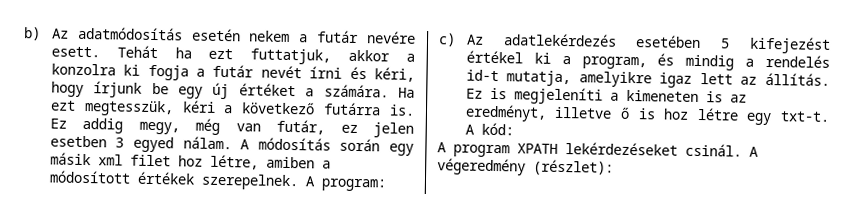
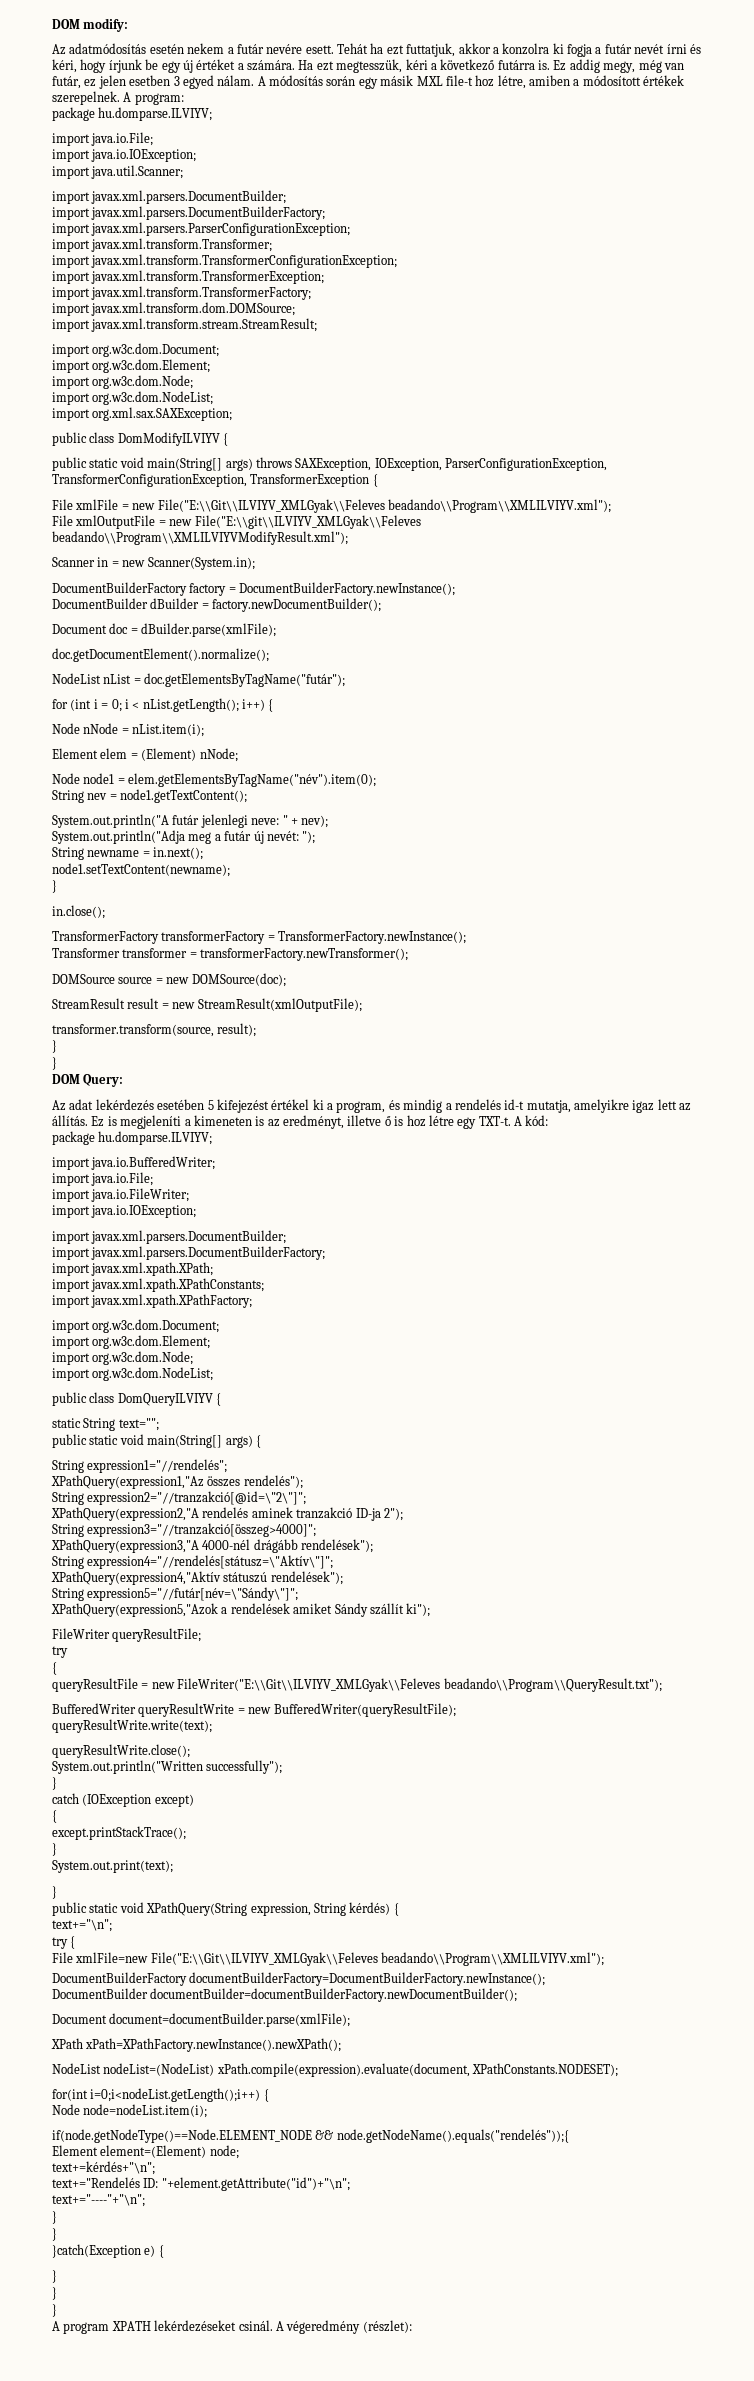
[23,27,41,41] b) -> [52,18,129,32] DOM modify: //
[97,154,171,167] xml filet -> [416,75,473,86] MXL file-t
[438,33,617,47] c) Az adatlekérdezés -> [52,107,213,121] [52,132,154,146] [52,149,197,162] [52,165,184,179] [52,190,287,204] [52,206,326,220] [52,222,351,236] [52,238,273,252] [52,254,398,268] [52,270,325,284] [52,286,312,300] [52,302,296,316] [52,318,318,332] [52,343,220,357] [52,359,211,373] [52,375,194,389] [52,391,214,405] [52,407,233,421] [52,432,229,446] [52,457,607,471] [52,474,378,487] [52,499,611,513] [52,515,421,529] [52,531,348,545] [52,557,255,570] [52,582,456,596] [52,598,382,612] [52,623,277,637] [52,648,269,662] [52,673,346,687] [52,698,274,712] [52,723,205,737] [52,748,238,762] [52,773,377,787] [52,789,248,803] [52,814,329,828] [52,830,316,844] [52,847,204,860] [52,863,230,877] [52,880,57,893] [52,905,105,919] [52,931,467,944] [52,948,409,961] [52,973,286,987] [52,998,362,1012] [52,1023,257,1037] [52,1040,57,1053] [52,1057,57,1070] [52,1074,124,1087] [52,1099,154,1111] package hu.domparse.ILVIYV; // import java.io.File; // import java.io.IOException; // import java.util.Scanner; // import javax.xml.parsers.DocumentBuilder; // import javax.xml.parsers.DocumentBuilderFactory; // import javax.xml.parsers.ParserConfigurationException; // import javax.xml.transform.Transformer; // import javax.xml.transform.TransformerConfigurationException; // import javax.xml.transform.TransformerException; // import javax.xml.transform.TransformerFactory; // import javax.xml.transform.dom.DOMSource; // import javax.xml.transform.stream.StreamResult; // import org.w3c.dom.Document; // import org.w3c.dom.Element; // import org.w3c.dom.Node; // import org.w3c.dom.NodeList; // import org.xml.sax.SAXException; // public class DomModifyILVIYV { // public static void main(String[] args) throws SAXException, IOException, ParserConfigurationException, TransformerConfigurationException, TransformerException { // File xmlFile = new File("E:\\Git\\ILVIYV_XMLGyak\\Feleves beadando\\Program\\XMLILVIYV.xml"); // File xmlOutputFile = new File("E:\\git\\ILVIYV_XMLGyak\\Feleves beadando\\Program\\XMLILVIYVModifyResult.xml"); // Scanner in = new Scanner(System.in); // DocumentBuilderFactory factory = DocumentBuilderFactory.newInstance(); // DocumentBuilder dBuilder = factory.newDocumentBuilder(); // Document doc = dBuilder.parse(xmlFile); // doc.getDocumentElement().normalize(); // NodeList nList = doc.getElementsByTagName("futár"); // for (int i = 0; i < nList.getLength(); i++) { // Node nNode = nList.item(i); // Element elem = (Element) nNode; // Node node1 = elem.getElementsByTagName("név").item(0); // String nev = node1.getTextContent(); // System.out.println("A futár jelenlegi neve: " + nev); // System.out.println("Adja meg a futár új nevét: "); // String newname = in.next(); // node1.setTextContent(newname); // } // in.close(); // TransformerFactory transformerFactory = TransformerFactory.newInstance(); // Transformer transformer = transformerFactory.newTransformer(); // DOMSource source = new DOMSource(doc); // StreamResult result = new StreamResult(xmlOutputFile); // transformer.transform(source, result); // } // } // DOM Query: // Az adat lekérdezés
[780,111,830,122] txt-t. -> [478,1116,511,1126] TXT-t.
(514, 129) none -> [52,1131,213,1145] [52,1156,216,1170] [52,1172,154,1186] [52,1188,190,1202] [52,1205,197,1218] [52,1230,287,1244] [52,1246,326,1260] [52,1262,214,1276] [52,1278,265,1292] [52,1294,253,1308] [52,1319,220,1333] [52,1335,211,1349] [52,1351,194,1365] [52,1367,214,1381] [52,1392,222,1406] [52,1418,159,1431] [52,1434,261,1448] [52,1459,228,1473] [51,1475,303,1489] [52,1491,307,1505] [51,1507,403,1521] [52,1523,317,1537] [51,1539,374,1553] [52,1555,334,1569] [51,1571,343,1585] [52,1587,299,1601] [51,1603,431,1617] [52,1628,202,1642] [52,1646,68,1658] [52,1662,57,1675] [52,1678,662,1692] [52,1703,456,1717] [52,1719,212,1733] [52,1744,190,1758] [52,1760,283,1774] [52,1777,57,1790] [52,1793,194,1807] [52,1810,57,1823] [52,1826,186,1840] [52,1843,57,1856] [52,1860,173,1873] [52,1886,57,1899] [52,1902,399,1916] [52,1919,112,1932] [52,1936,76,1949] [52,1952,605,1966] [52,1972,546,1986] [52,1988,518,2002] [52,2013,351,2027] [51,2038,342,2052] [52,2063,619,2077] [52,2088,269,2102] [52,2104,208,2118] [52,2129,569,2143] [52,2145,239,2159] [52,2161,155,2175] [52,2177,350,2191] [52,2194,145,2207] [52,2211,57,2224] [52,2228,57,2241] [52,2244,164,2258] [52,2270,57,2283] [52,2287,57,2300] [52,2304,57,2317] // package hu.domparse.ILVIYV; // import java.io.BufferedWriter; // import java.io.File; // import java.io.FileWriter; // import java.io.IOException; // import javax.xml.parsers.DocumentBuilder; // import javax.xml.parsers.DocumentBuilderFactory; // import javax.xml.xpath.XPath; // import javax.xml.xpath.XPathConstants; // import javax.xml.xpath.XPathFactory; // import org.w3c.dom.Document; // import org.w3c.dom.Element; // import org.w3c.dom.Node; // import org.w3c.dom.NodeList; // public class DomQueryILVIYV { // static String text=""; // public static void main(String[] args) { // String expression1="//rendelés"; // XPathQuery(expression1,"Az összes rendelés"); // String expression2="//tranzakció[@id=\"2\"]"; // XPathQuery(expression2,"A rendelés aminek tranzakció ID-ja 2"); // String expression3="//tranzakció[összeg>4000]"; // XPathQuery(expression3,"A 4000-nél drágább rendelések"); // String expression4="//rendelés[státusz=\"Aktív\"]"; // XPathQuery(expression4,"Aktív státuszú rendelések"); // String expression5="//futár[név=\"Sándy\"]"; // XPathQuery(expression5,"Azok a rendelések amiket Sándy szállít ki"); // FileWriter queryResultFile; // try // { // queryResultFile = new FileWriter("E:\\Git\\ILVIYV_XMLGyak\\Feleves beadando\\Program\\QueryResult.txt"); // BufferedWriter queryResultWrite = new BufferedWriter(queryResultFile); // queryResultWrite.write(text); // queryResultWrite.close(); // System.out.println("Written successfully"); // } // catch (IOException except) // { // except.printStackTrace(); // } // System.out.print(text); // } // public static void XPathQuery(String expression, String kérdés) { // text+="\n"; // try { // File xmlFile=new File("E:\\Git\\ILVIYV_XMLGyak\\Feleves beadando\\Program\\XMLILVIYV.xml"); // DocumentBuilderFactory documentBuilderFactory=DocumentBuilderFactory.newInstance(); // DocumentBuilder documentBuilder=documentBuilderFactory.newDocumentBuilder(); // Document document=documentBuilder.parse(xmlFile); // XPath xPath=XPathFactory.newInstance().newXPath(); // NodeList nodeList=(NodeList) xPath.compile(expression).evaluate(document, XPathConstants.NODESET); // for(int i=0;i<nodeList.getLength();i++) { // Node node=nodeList.item(i); // if(node.getNodeType()==Node.ELEMENT_NODE && node.getNodeName().equals("rendelés"));{ // Element element=(Element) node; // text+=kérdés+"\n"; // text+="Rendelés ID: "+element.getAttribute("id")+"\n"; // text+="----"+"\n"; // } // } // }catch(Exception e) { // } // } // }

